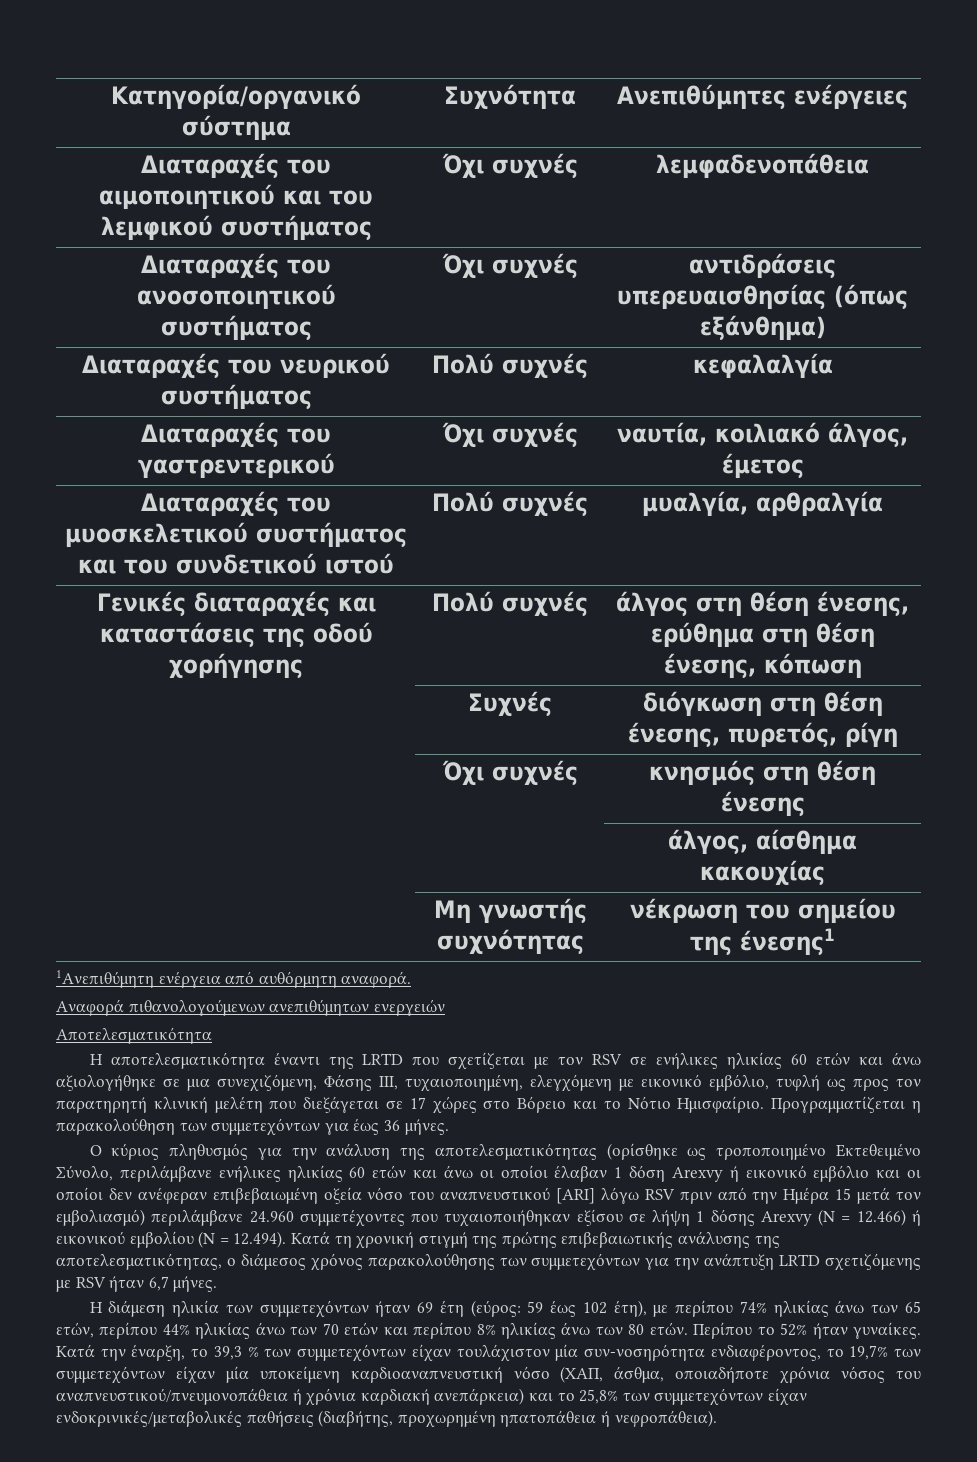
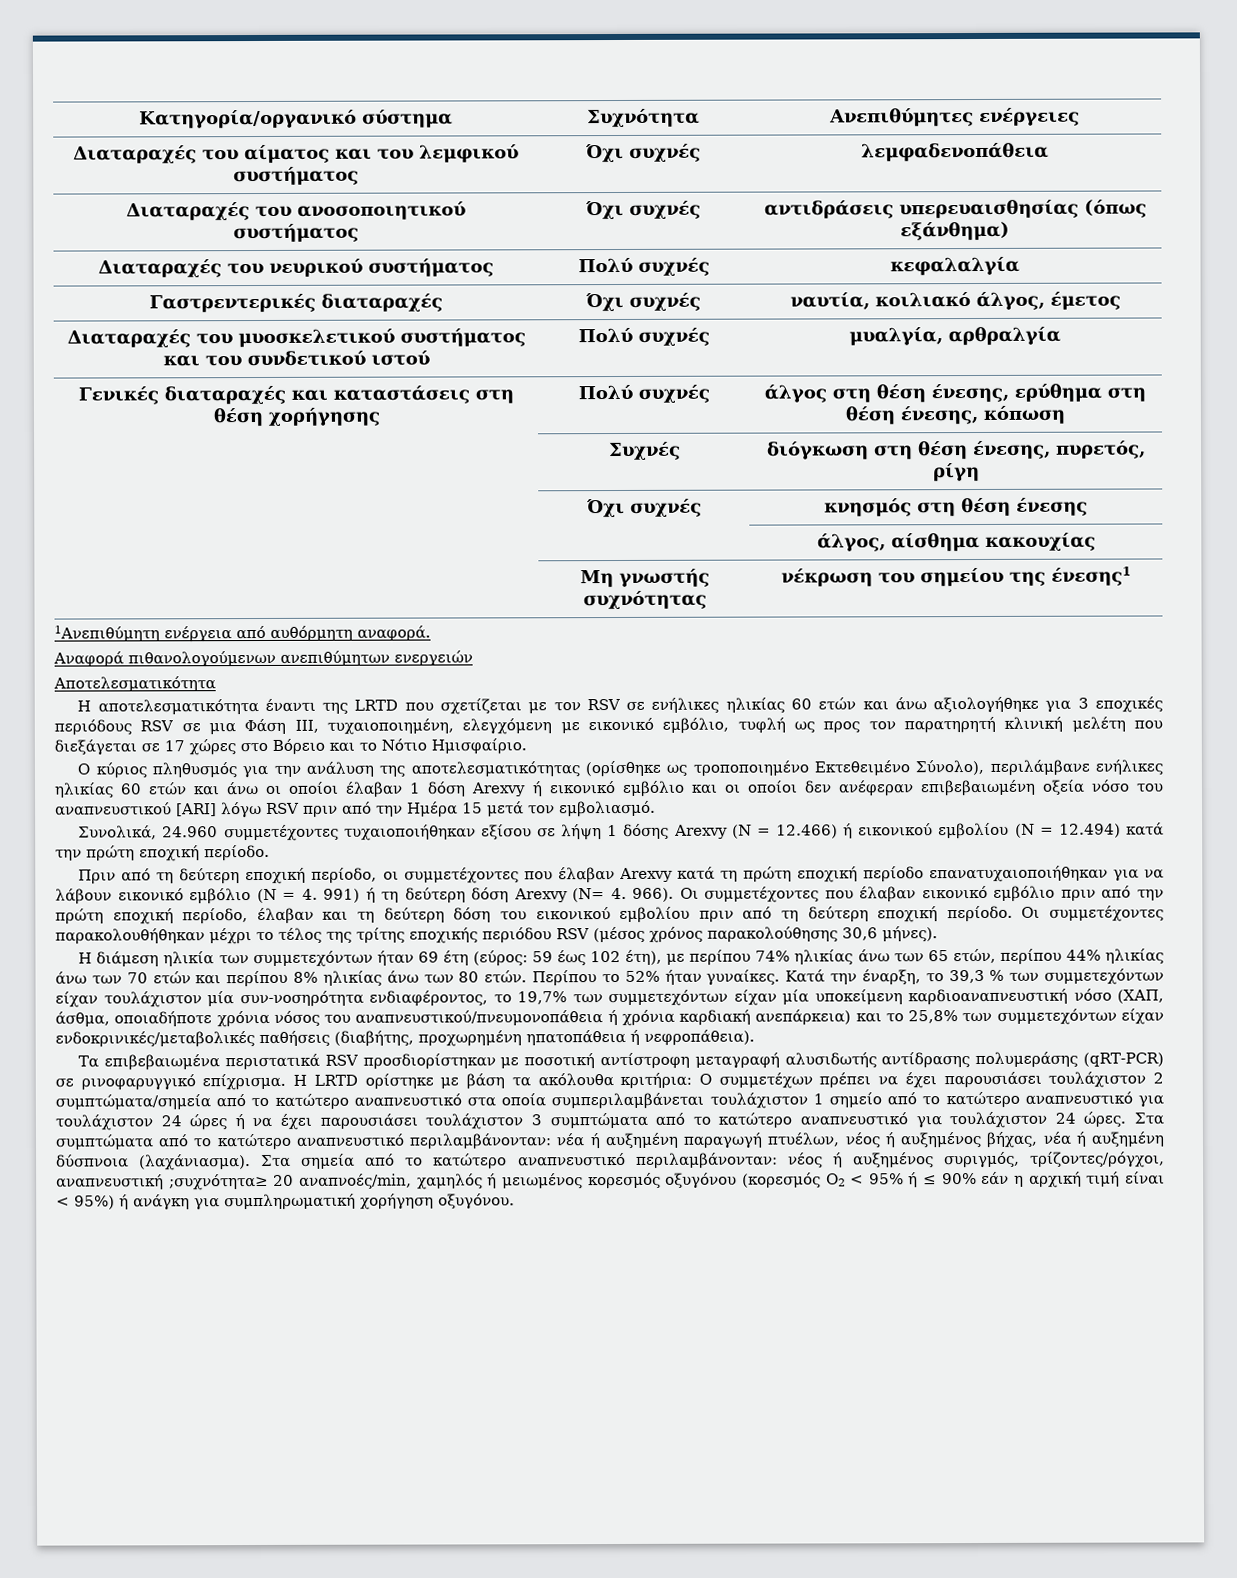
[99,184,275,210] αιμοποιητικού -> [244,144,330,164] αίματος
[141,422,331,447] [137,453,335,478] Διαταραχές του γαστρεντερικού -> [149,293,443,313] Γαστρεντερικές διαταραχές
[262,622,373,647] της οδού -> [474,389,514,404] [212,407,263,427] στη θέση
[163,1074,372,1092] σε μια συνεχιζόμενη, Φάσης -> [1045,696,1164,713] [54,718,287,736] για 3 εποχικές περιόδους RSV σε μια Φάση
[771,1096,921,1113] [56,1118,449,1136] Προγραμματίζεται η παρακολούθηση των συμμετεχόντων για έως 36 μήνες. -> (527, 746) none
[56,1165,113,1181] Σύνολο, -> [915,759,985,776] Σύνολο),
[56,1209,244,1226] εμβολιασμό) περιλάμβανε -> [559,800,656,818] [78,825,158,840] εμβολιασμό. // Συνολικά,
[411,1214,439,1222] που -> (339, 833) none
[233,1231,780,1249] [56,1253,921,1271] [56,1276,218,1292] 12.494). Κατά τη χρονική στιγμή της πρώτης επιβεβαιωτικής ανάλυσης της αποτελεσματικότητας, ο διάμεσος χρόνος παρακολούθησης των συμμετεχόντων για την ανάπτυξη LRTD σχετιζόμενης με RSV ήταν 6,7 μήνες. -> [1058,822,1164,838] [55,844,270,862] [78,865,1164,885] [55,885,1164,905] [55,905,1164,925] [55,926,938,945] 12.494) κατά την πρώτη εποχική περίοδο. // Πριν από τη δεύτερη εποχική περίοδο, οι συμμετέχοντες που έλαβαν Arexvy κατά τη πρώτη εποχική περίοδο επανατυχαιοποιήθηκαν για να λάβουν εικονικό εμβόλιο (N = 4. 991) ή τη δεύτερη δόση Arexvy (N= 4. 966). Οι συμμετέχοντες που έλαβαν εικονικό εμβόλιο πριν από την πρώτη εποχική περίοδο, έλαβαν και τη δεύτερη δόση του εικονικού εμβολίου πριν από τη δεύτερη εποχική περίοδο. Οι συμμετέχοντες παρακολουθήθηκαν μέχρι το τέλος της τρίτης εποχικής περιόδου RSV (μέσος χρόνος παρακολούθησης 30,6 μήνες).
(717, 1418) none -> [78,1051,1165,1071] [55,1071,1164,1091] [55,1091,1165,1110] [55,1111,1164,1131] [55,1131,1166,1151] [56,1151,1166,1171] [56,1171,1165,1191] [56,1193,515,1211] // Τα επιβεβαιωμένα περιστατικά RSV προσδιορίστηκαν με ποσοτική αντίστροφη μεταγραφή αλυσιδωτής αντίδρασης πολυμεράσης (qRT-PCR) σε ρινοφαρυγγικό επίχρισμα. Η LRTD ορίστηκε με βάση τα ακόλουθα κριτήρια: Ο συμμετέχων πρέπει να έχει παρουσιάσει τουλάχιστον 2 συμπτώματα/σημεία από το κατώτερο αναπνευστικό στα οποία συμπεριλαμβάνεται τουλάχιστον 1 σημείο από το κατώτερο αναπνευστικό για τουλάχιστον 24 ώρες ή να έχει παρουσιάσει τουλάχιστον 3 συμπτώματα από το κατώτερο αναπνευστικό για τουλάχιστον 24 ώρες. Στα συμπτώματα από το κατώτερο αναπνευστικό περιλαμβάνονταν: νέα ή αυξημένη παραγωγή πτυέλων, νέος ή αυξημένος βήχας, νέα ή αυξημένη δύσπνοια (λαχάνιασμα). Στα σημεία από το κατώτερο αναπνευστικό περιλαμβάνονταν: νέος ή αυξημένος συριγμός, τρίζοντες/ρόγχοι, αναπνευστική ;συχνότητα≥ 20 αναπνοές/min, χαμηλός ή μειωμένος κορεσμός οξυγόνου (κορεσμός O2 < 95% ή ≤ 90% εάν η αρχική τιμή είναι < 95%) ή ανάγκη για συμπληρωματική χορήγηση οξυγόνου.

